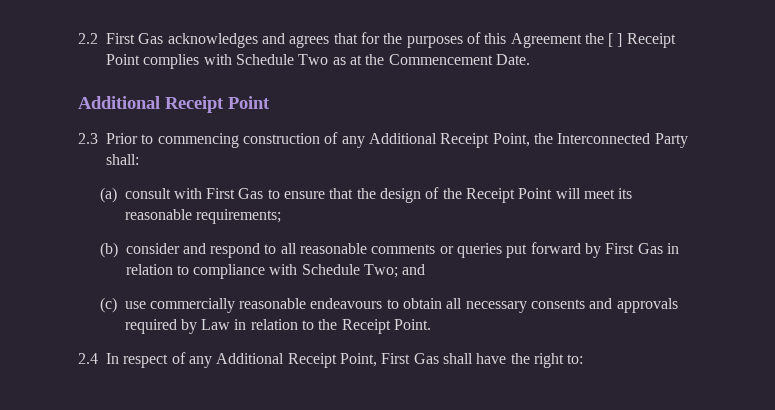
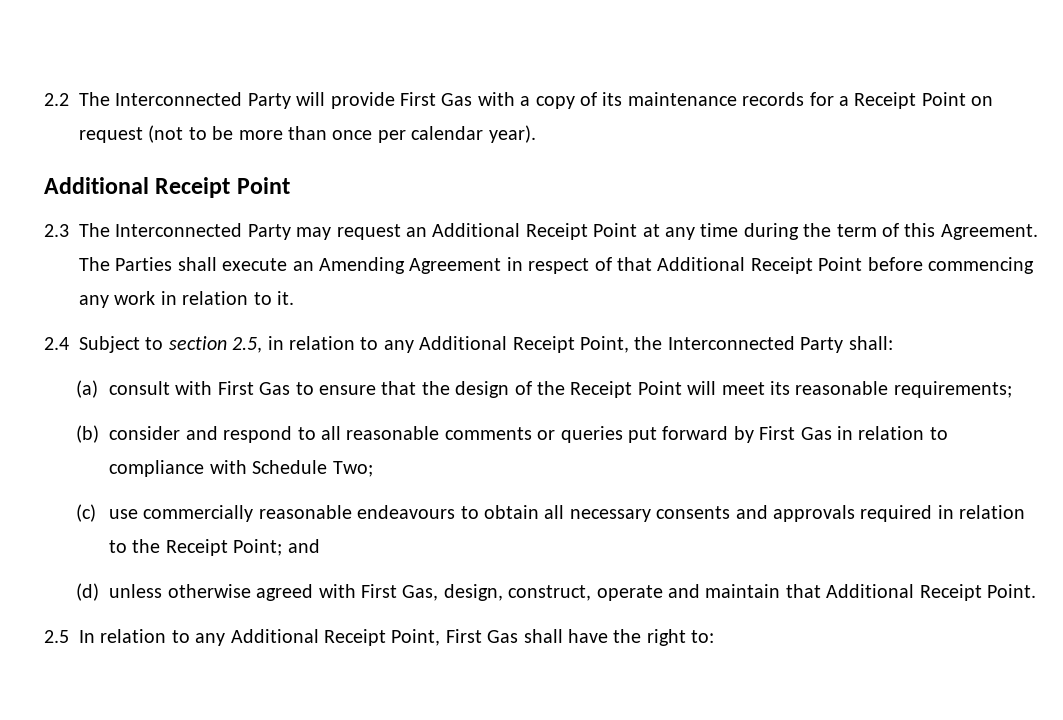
[106,32,676,48] [106,54,530,69] [78,96,270,113] [78,132,339,148] First Gas acknowledges and agrees that for the purposes of this Agreement the [ ] Receipt Point complies with Schedule Two as at the Commencement Date. // Additional Receipt Point // 2.3 Prior to commencing construction of -> [79,92,994,109] [79,125,536,143] [44,177,290,198] [44,223,1038,240] [79,257,1034,274] [79,291,294,308] [44,336,379,353] The Interconnected Party will provide First Gas with a copy of its maintenance records for a Receipt Point on request (not to be more than once per calendar year). // Additional Receipt Point // 2.3 The Interconnected Party may request an Additional Receipt Point at any time during the term of this Agreement. The Parties shall execute an Amending Agreement in respect of that Additional Receipt Point before commencing any work in relation to it. // 2.4 Subject to section 2.5, in relation to
[402,264,426,275] and -> (373, 469) none
[180,319,231,334] by Law -> (933, 513) none
[394,319,432,330] [78,352,186,368] Point. // 2.4 In respect of -> [233,539,320,556] [76,583,1037,601] [44,629,190,643] Point; and // (d) unless otherwise agreed with First Gas, design, construct, operate and maintain that Additional Receipt Point. // 2.5 In relation to

